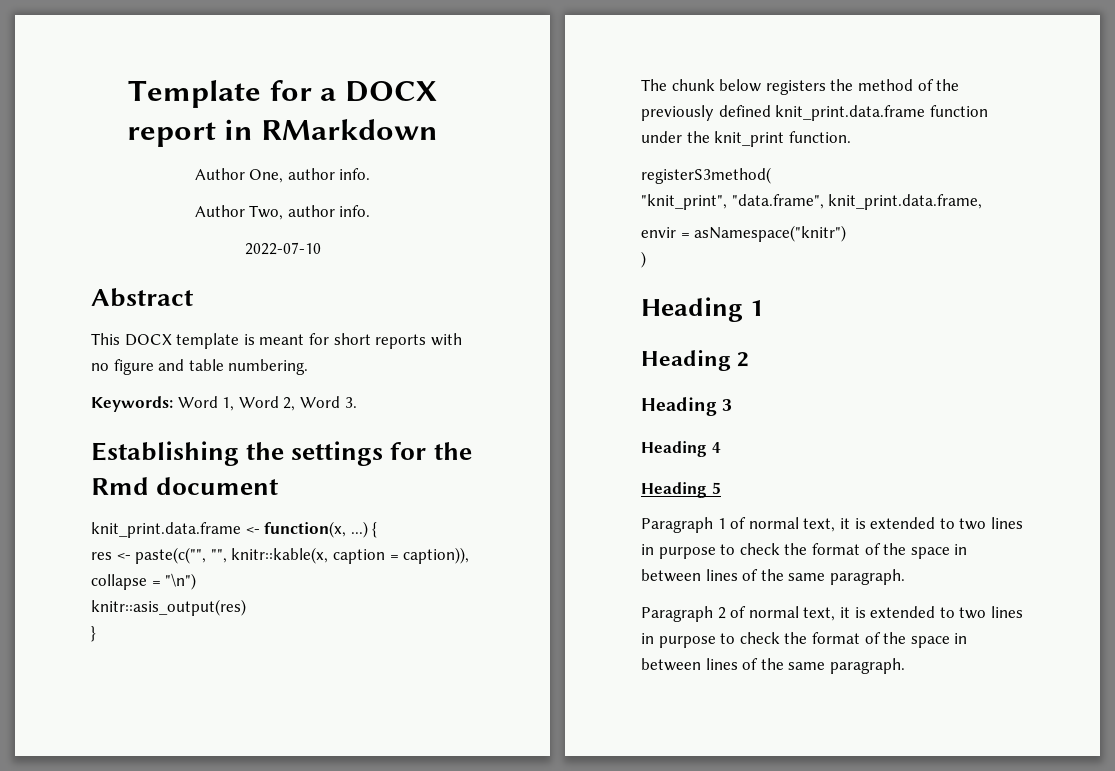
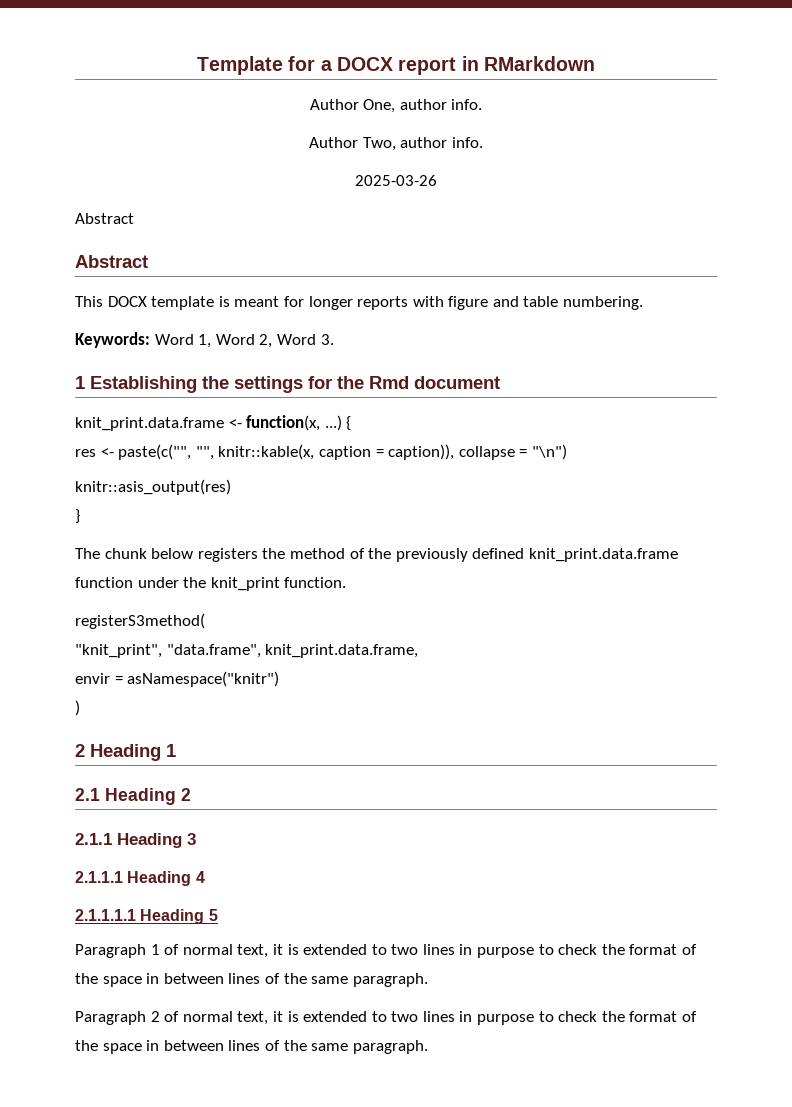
[244,242,321,255] 2022-07-10 -> [355,175,437,186] [75,213,134,224] 2025-03-26 // Abstract
[333,333,371,345] short -> [308,296,353,310] longer
[91,363,109,371] no -> (444, 301) none
(357, 402) none -> [75,376,85,389] 1
(646, 259) none -> [75,744,85,757] 2
(765, 308) none -> [75,788,100,801] 2.1
(750, 359) none -> [75,833,112,845] 2.1.1
(733, 405) none -> [75,871,123,883] 2.1.1.1
(721, 447) none -> [75,909,136,921] 2.1.1.1.1

